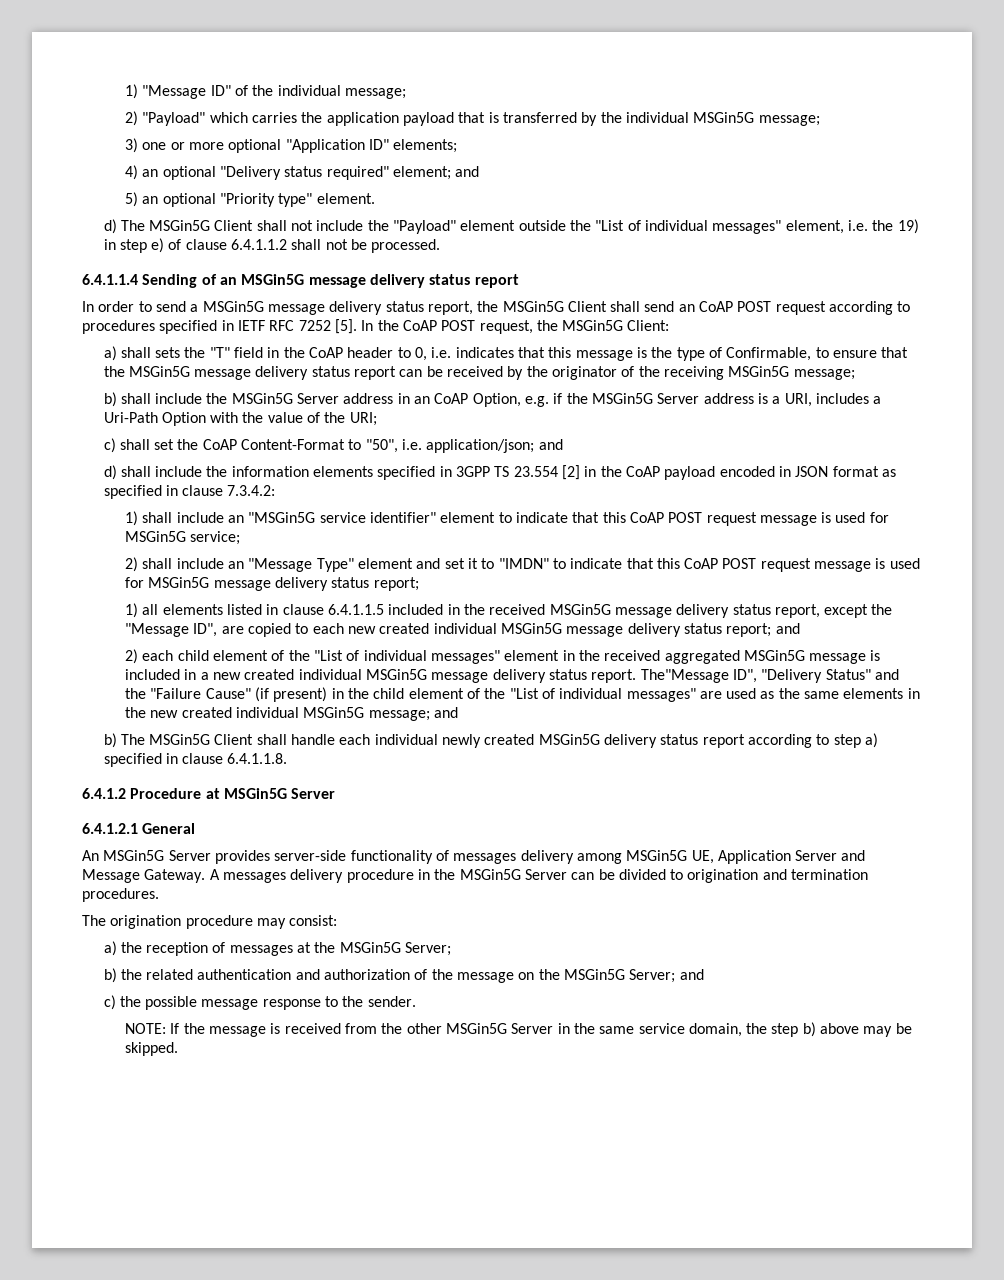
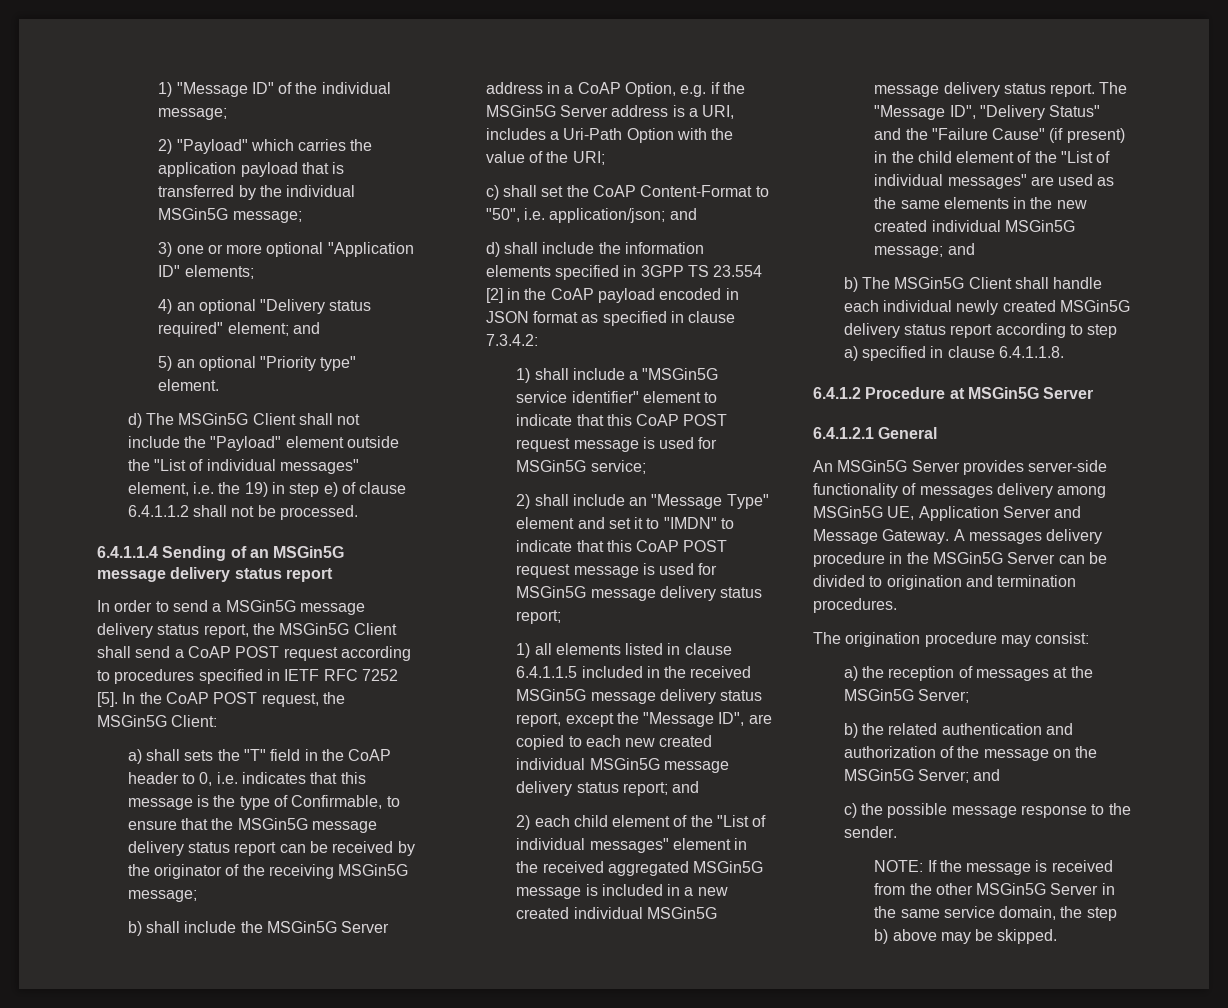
[678,304,695,312] an -> [174,649,184,658] a
[414,396,431,404] an -> [564,85,574,94] a
[227,515,244,523] an -> [629,371,639,380] a
[640,669,729,683] The"Message -> [1099,82,1128,94] [874,105,946,120] The "Message

